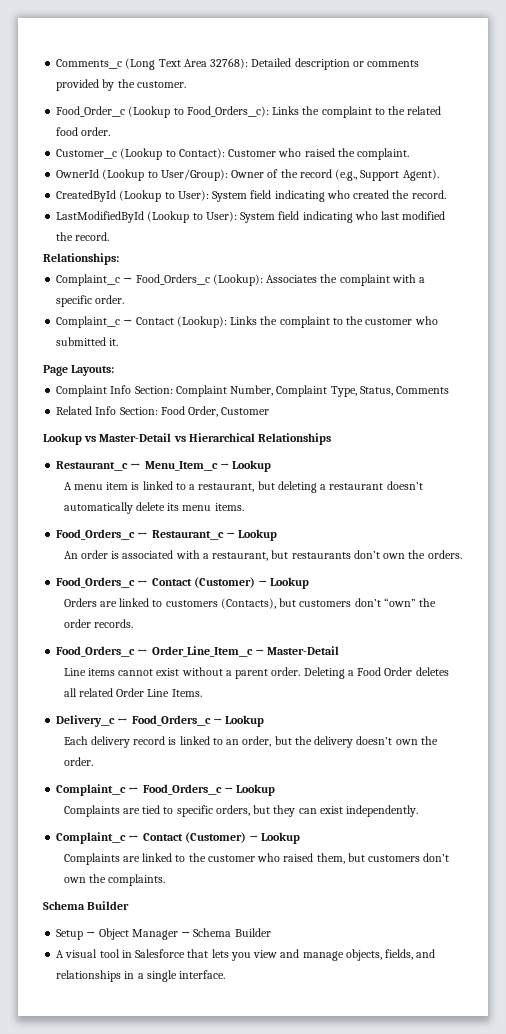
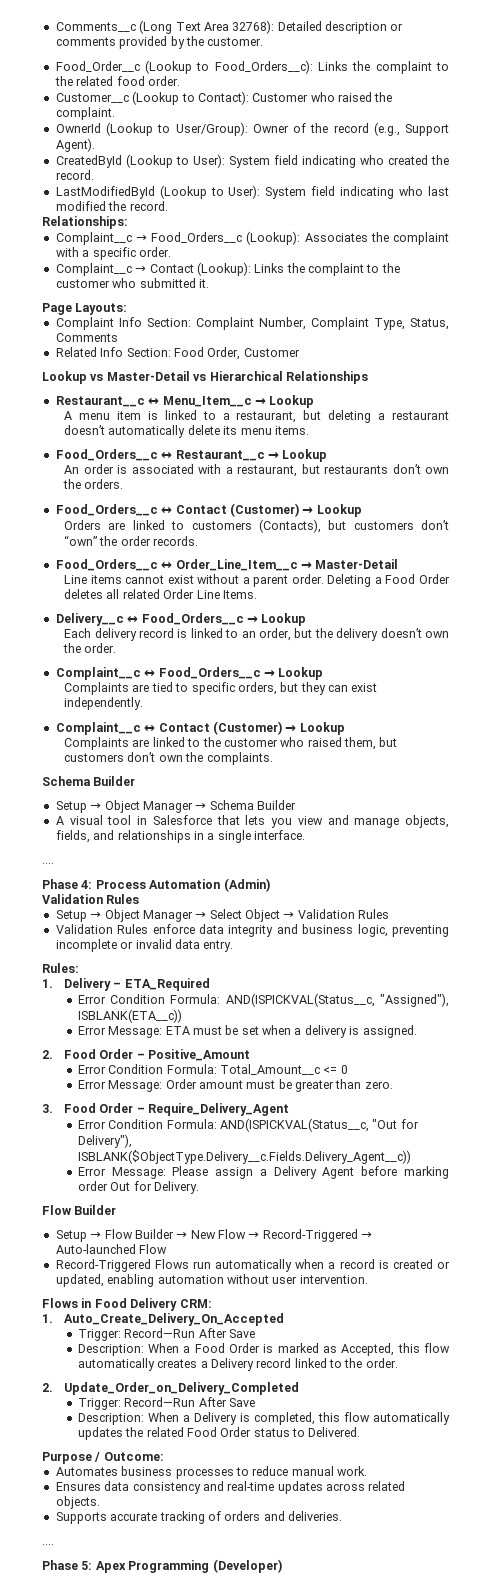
(226, 974) none -> [42,863,54,864] [42,878,270,892] [42,894,140,904] [55,909,390,922] [55,924,449,937] [55,939,234,952] [42,963,79,973] [42,978,210,991] [77,993,449,1007] [77,1009,182,1023] [77,1025,417,1038] [42,1049,251,1061] [77,1064,348,1075] [77,1079,393,1092] [42,1103,290,1116] [77,1118,419,1132] [77,1134,132,1148] [77,1150,411,1164] [77,1166,450,1179] [77,1181,199,1194] [42,1205,117,1215] [55,1229,373,1242] [55,1244,168,1254] [55,1259,451,1272] [55,1274,368,1287] [42,1298,212,1311] [42,1313,285,1326] [77,1328,255,1341] [77,1343,451,1356] [77,1358,398,1371] [42,1382,300,1395] [77,1397,255,1410] [77,1412,451,1425] [77,1427,361,1440] [42,1452,164,1464] [55,1466,367,1479] [55,1481,406,1494] [55,1496,100,1509] [55,1511,342,1524] [42,1544,54,1545] [42,1559,282,1573] // .... // Phase 4: Process Automation (Admin) // Validation Rules // Setup → Object Manager → Select Object → Validation Rules // Validation Rules enforce data integrity and business logic, preventing incomplete or invalid data entry. // Rules: // 1. Delivery – ETA_Required // Error Condition Formula: AND(ISPICKVAL(Status__c, "Assigned"), ISBLANK(ETA__c)) // Error Message: ETA must be set when a delivery is assigned. // 2. Food Order – Positive_Amount // Error Condition Formula: Total_Amount__c <= 0 // Error Message: Order amount must be greater than zero. // 3. Food Order – Require_Delivery_Agent // Error Condition Formula: AND(ISPICKVAL(Status__c, "Out for Delivery"), ISBLANK($ObjectType.Delivery__c.Fields.Delivery_Agent__c)) // Error Message: Please assign a Delivery Agent before marking order Out for Delivery. // Flow Builder // Setup → Flow Builder → New Flow → Record-Triggered → Auto-launched Flow // Record-Triggered Flows run automatically when a record is created or updated, enabling automation without user intervention. // Flows in Food Delivery CRM: // 1. Auto_Create_Delivery_On_Accepted // Trigger: Record—Run After Save // Description: When a Food Order is marked as Accepted, this flow automatically creates a Delivery record linked to the order. // 2. Update_Order_on_Delivery_Completed // Trigger: Record—Run After Save // Description: When a Delivery is completed, this flow automatically updates the related Food Order status to Delivered. // Purpose / Outcome: // Automates business processes to reduce manual work. // Ensures data consistency and real-time updates across related objects. // Supports accurate tracking of orders and deliveries. // .... // Phase 5: Apex Programming (Developer)

